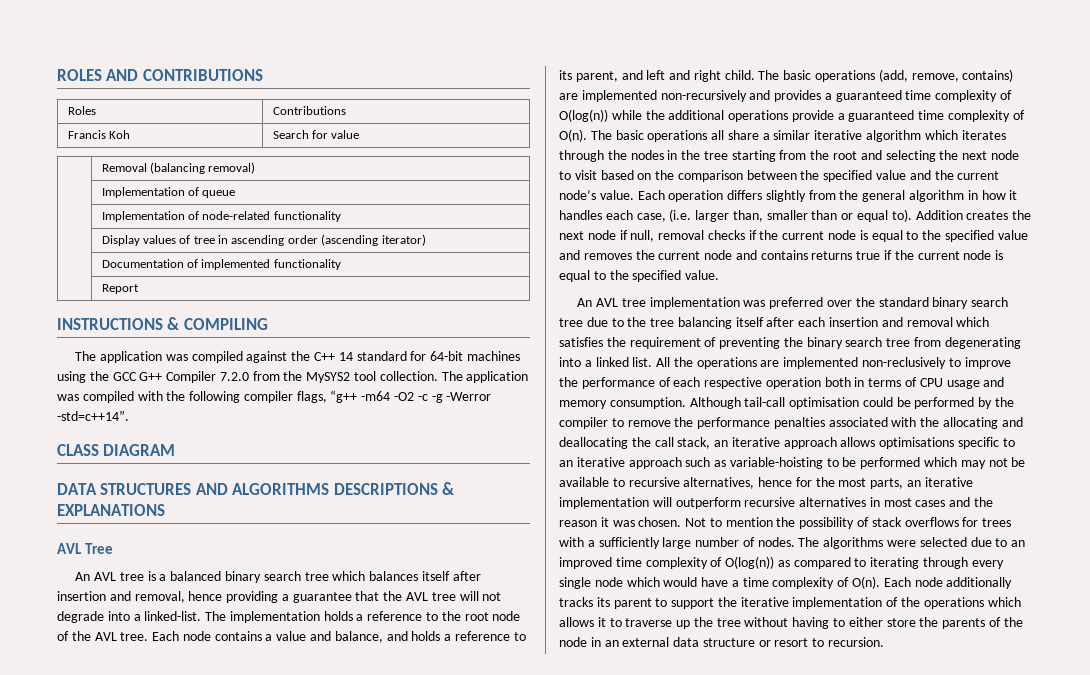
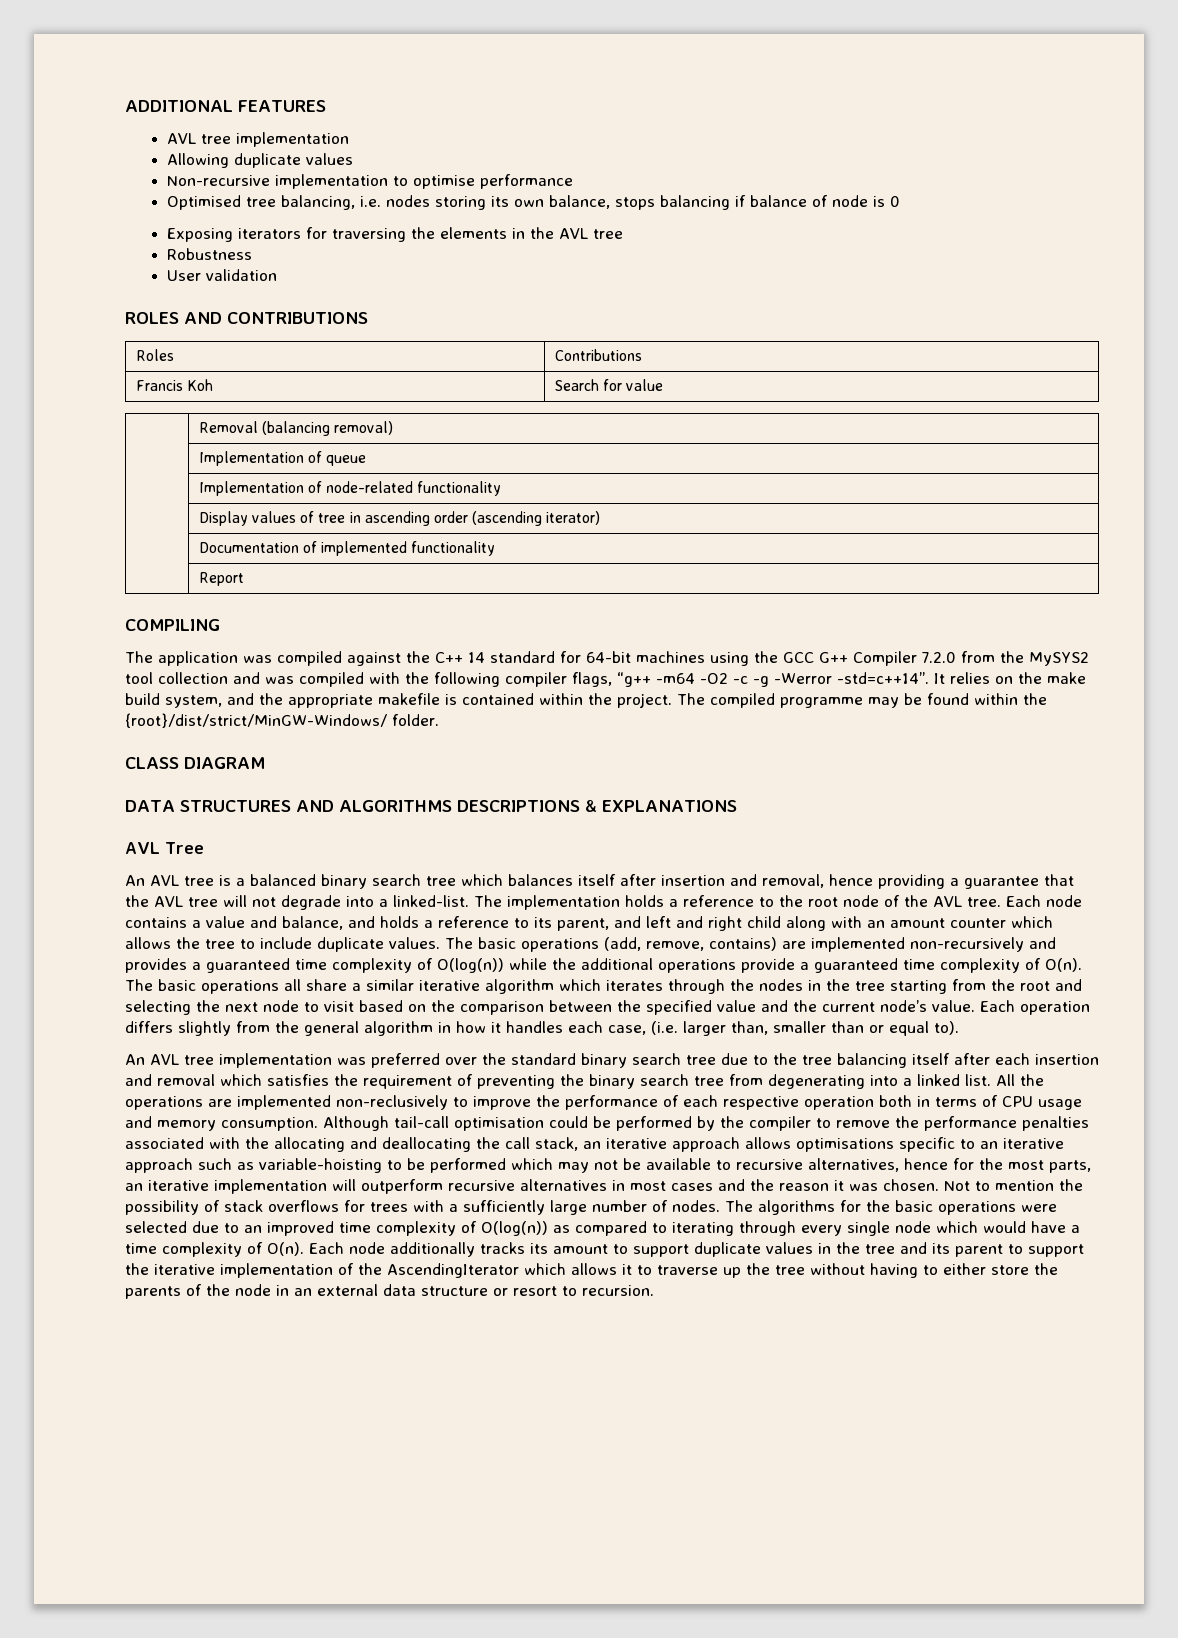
(57, 75) none -> [125,100,326,112] [166,132,349,147] [166,153,353,168] [166,174,573,189] [166,195,900,210] [166,227,623,242] [166,248,252,260] [166,269,277,281] ADDITIONAL FEATURES // AVL tree implementation // Allowing duplicate values // Non-recursive implementation to optimise performance // Optimised tree balancing, i.e. nodes storing its own balance, stops balancing if balance of node is 0 // Exposing iterators for traversing the elements in the AVL tree // Robustness // User validation //
[57,317,181,330] INSTRUCTIONS & -> (244, 579) none
[379,371,529,383] collection. The application -> [158,672,260,684] collection and
(129, 415) none -> [933,672,1086,684] [125,693,1047,708] [125,713,439,728] It relies on the make build system, and the appropriate makefile is contained within the project. The compiled programme may be found within the {root}/dist/strict/MinGW-Windows/ folder.
[724,70,755,80] child. -> [747,916,1053,931] [125,937,440,952] child along with an amount counter which allows the tree to include duplicate values.
[915,210,1032,220] [559,230,1028,242] [559,250,1004,260] [559,270,720,282] Addition creates the next node if null, removal checks if the current node is equal to the specified value and removes the current node and contains returns true if the current node is equal to the specified value. -> (959, 1028) none
(884, 543) none -> [840,1200,1016,1215] for the basic operations
(610, 602) none -> [553,1242,950,1257] amount to support duplicate values in the tree and its
[923,597,984,609] operations -> [387,1263,519,1278] AscendingIterator

